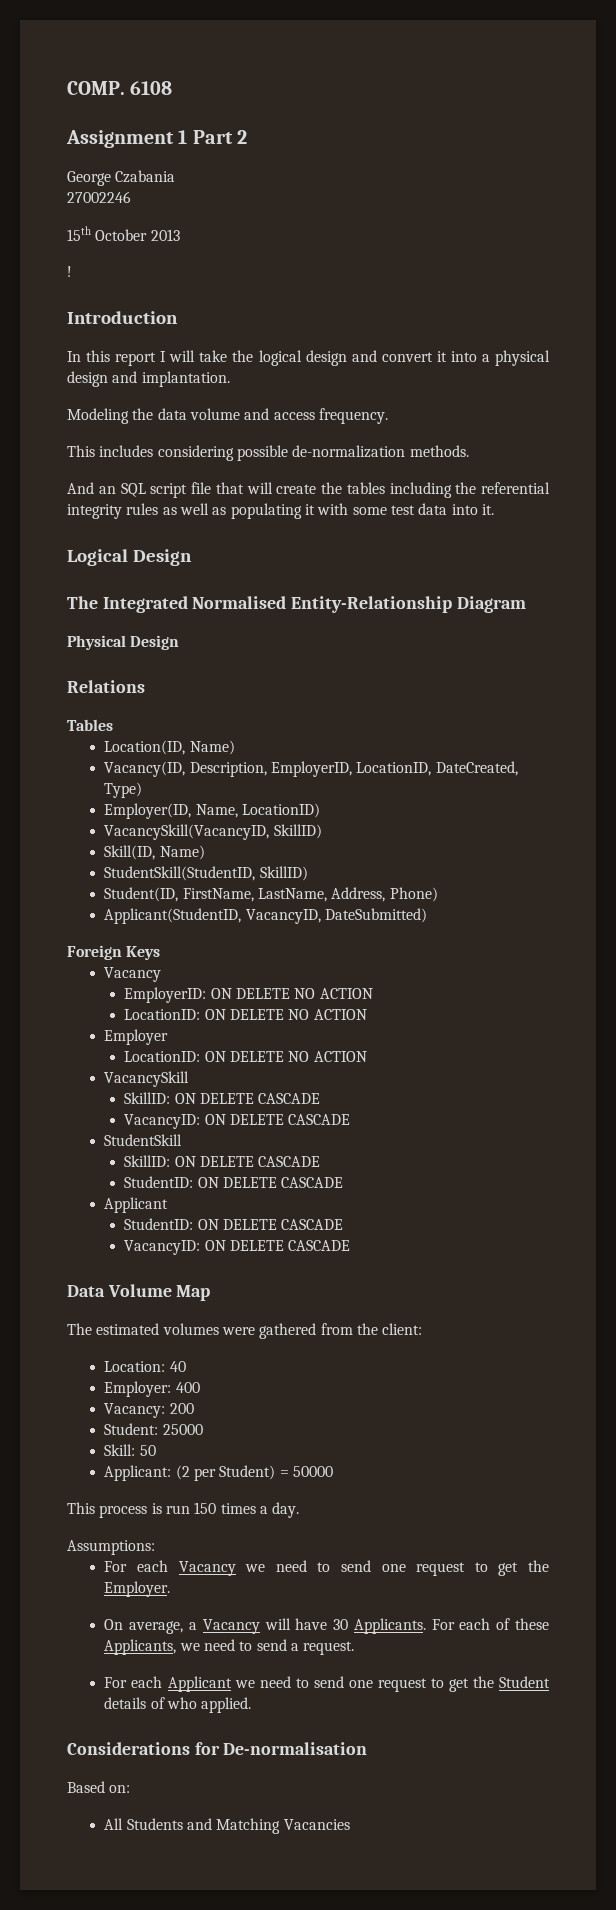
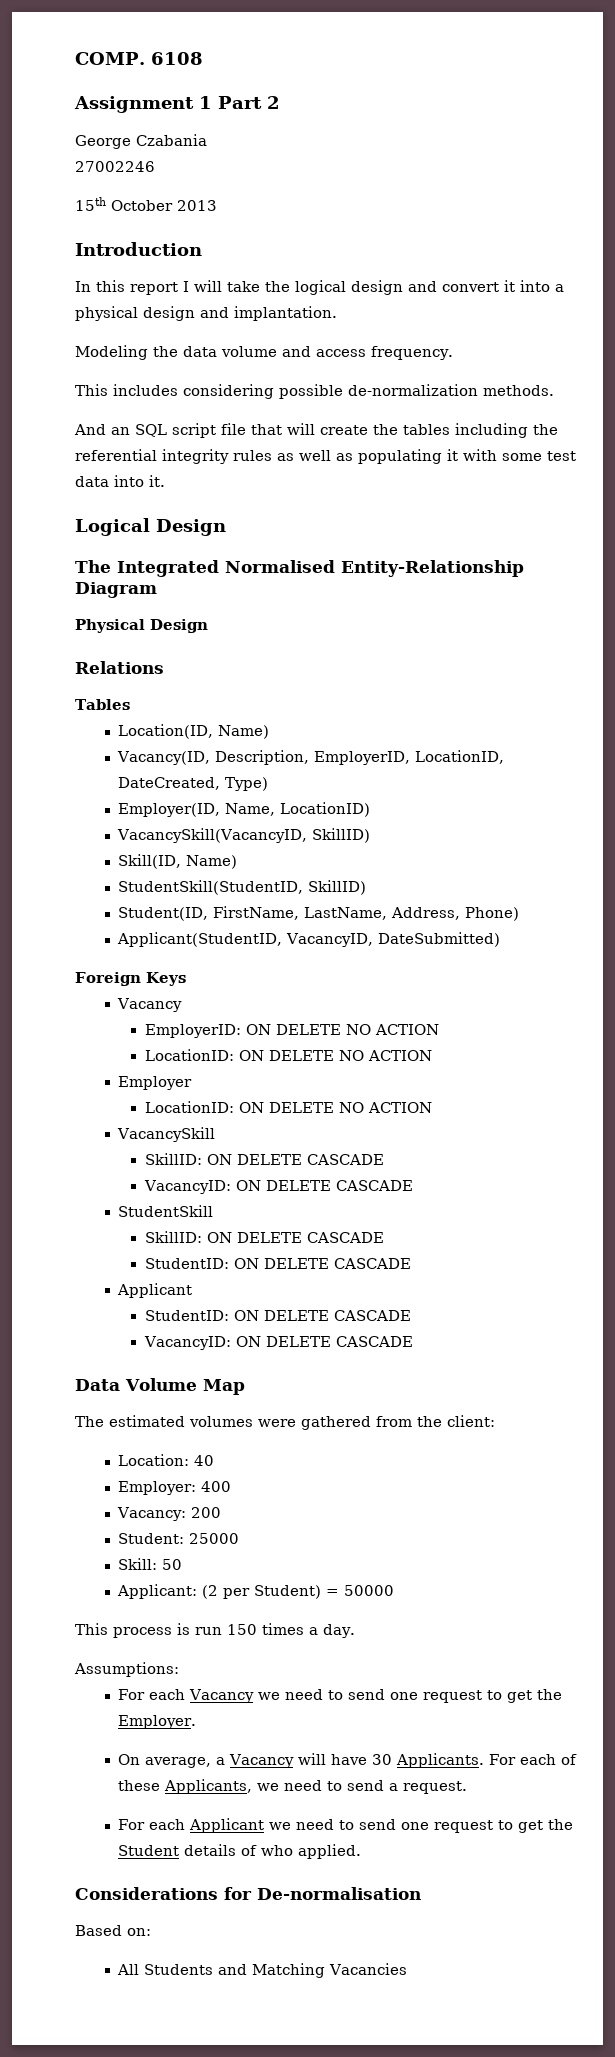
[67,266,72,277] // ! -> (217, 205) none

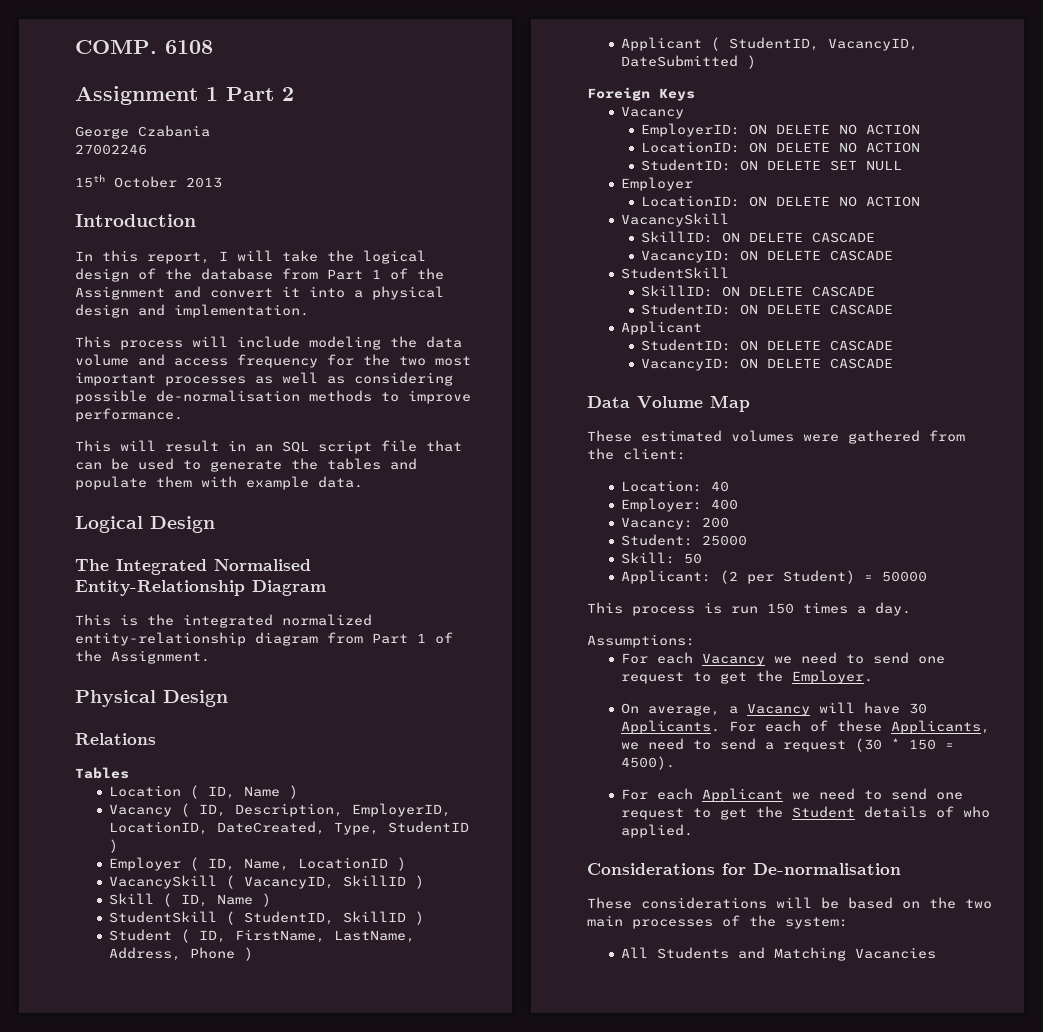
[130,282,178,295] report -> [147,252,210,264] report,
(403, 287) none -> [138,268,444,280] [75,286,165,300] of the database from Part 1 of the Assignment
[234,306,337,321] [75,345,148,360] implantation. // Modeling -> [174,304,309,318] [75,336,381,350] implementation. // This process will include modeling
[371,346,453,360] [75,384,554,399] [74,424,106,435] frequency. // This includes considering possible de-normalization methods. // And -> [237,354,471,368] [75,372,453,386] [75,390,471,404] [75,408,183,422] [75,440,246,452] frequency for the two most important processes as well as considering possible de-normalisation methods to improve performance. // This will result in
[287,423,558,438] [75,449,576,464] [75,475,165,487] will create the tables including the referential integrity rules as well as populating it with some test data into it. -> [75,458,417,472] [75,476,363,490] can be used to generate the tables and populate them with example data.
[75,619,208,633] [75,661,164,674] [75,699,130,710] [118,724,270,739] [117,750,505,765] [118,777,269,791] [118,802,371,817] [117,828,371,843] [118,854,238,869] [118,880,367,895] [118,906,520,921] [117,932,501,947] Physical Design // Relations // Tables // Location(ID, Name) // Vacancy(ID, Description, EmployerID, LocationID, DateCreated, Type) // Employer(ID, Name, LocationID) // VacancySkill(VacancyID, SkillID) // Skill(ID, Name) // StudentSkill(StudentID, SkillID) // Student(ID, FirstName, LastName, Address, Phone) // Applicant(StudentID, VacancyID, DateSubmitted) -> [75,614,372,628] [75,632,453,646] [75,650,210,664] [75,690,228,707] [75,733,156,745] [75,767,129,779] [109,785,299,799] [109,803,452,817] [109,821,470,835] [109,839,119,853] [109,857,407,871] [109,875,425,889] [109,893,272,907] [109,911,425,925] [109,929,416,943] [109,947,254,961] [621,37,919,51] [621,55,757,69] This is the integrated normalized entity-relationship diagram from Part 1 of the Assignment. // Physical Design // Relations // Tables // Location ( ID, Name ) // Vacancy ( ID, Description, EmployerID, LocationID, DateCreated, Type, StudentID ) // Employer ( ID, Name, LocationID ) // VacancySkill ( VacancyID, SkillID ) // Skill ( ID, Name ) // StudentSkill ( StudentID, SkillID ) // Student ( ID, FirstName, LastName, Address, Phone ) // Applicant ( StudentID, VacancyID, DateSubmitted )
(432, 1055) none -> [641,159,903,171] // StudentID: ON DELETE SET NULL
[75,1416,104,1427] The -> [587,430,632,442] These
[403,1781,468,1794] request. -> [783,738,955,752] [621,756,676,770] request (30 * 150 = 4500).
[75,1925,151,1936] Based on: -> [587,897,992,909] [587,915,848,929] These considerations will be based on the two main processes of the system:

